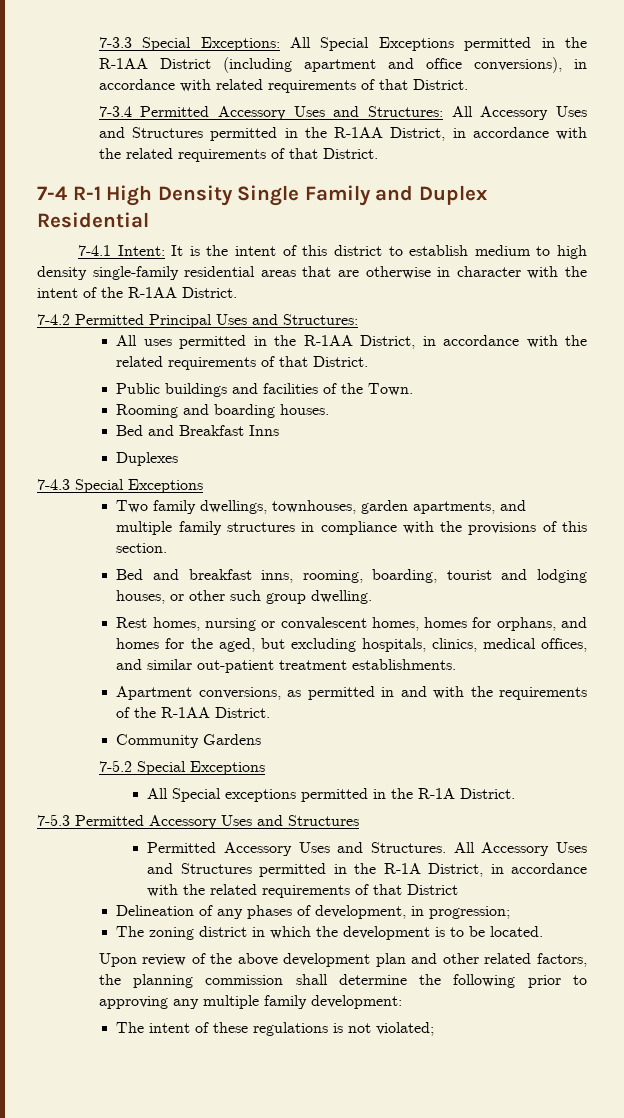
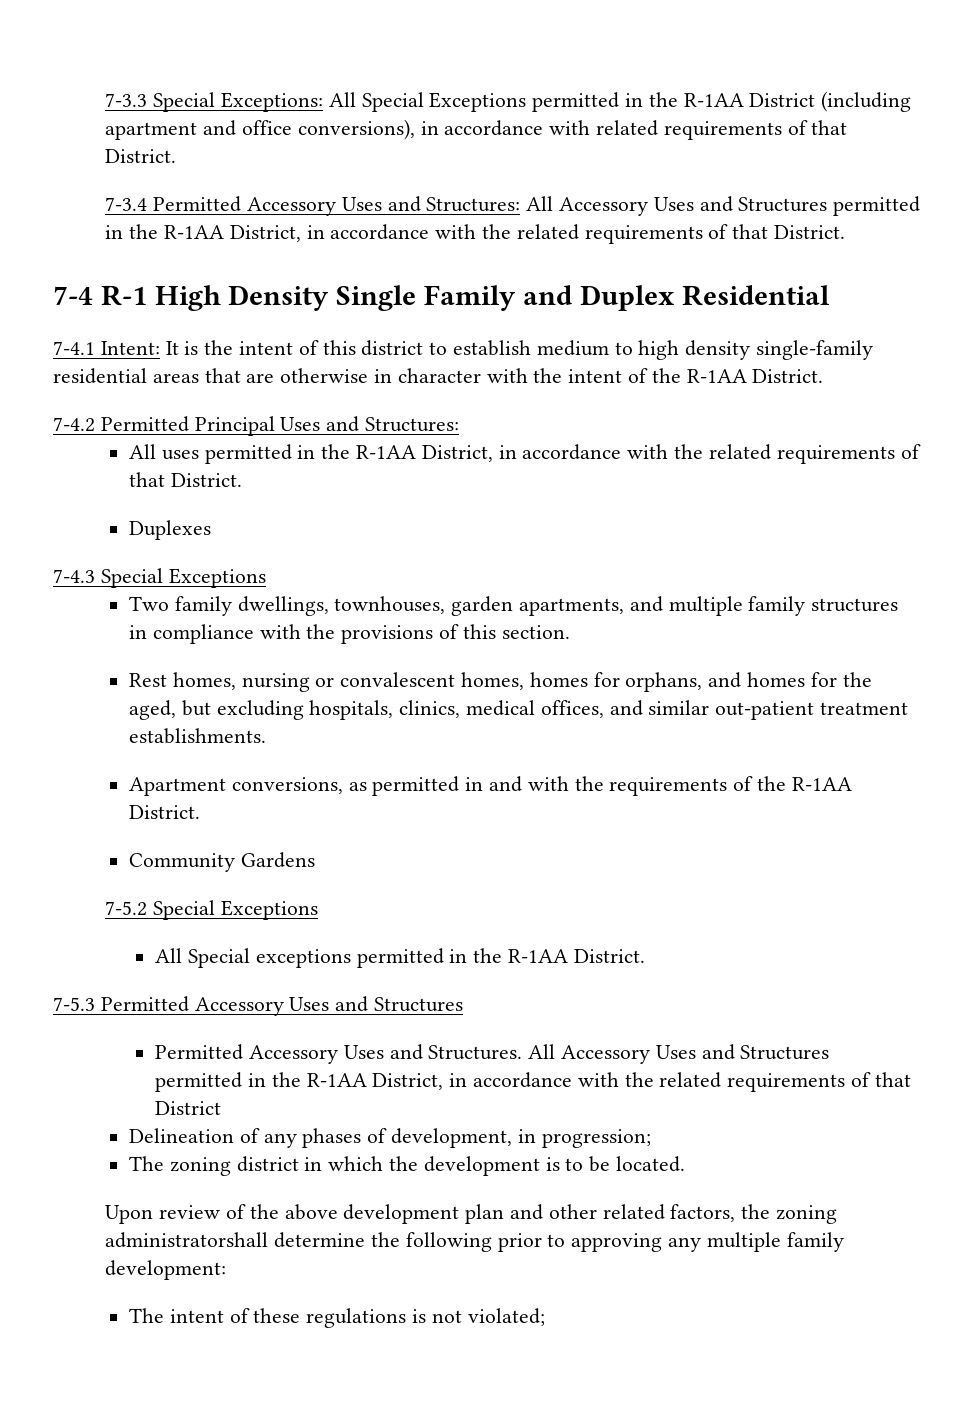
[116,383,414,397] [116,404,330,418] [116,425,280,436] // Public buildings and facilities of the Town. // Rooming and boarding houses. // Bed and Breakfast Inns -> (242, 480) none
[116,569,587,583] [116,590,373,604] // Bed and breakfast inns, rooming, boarding, tourist and lodging houses, or other such group dwelling. -> (570, 632) none
[418,788,456,799] R-1A -> [508,949,569,963] R-1AA
[383,863,421,874] R-1A -> [306,1073,367,1087] R-1AA
[133,974,328,988] planning commission shall -> [776,1205,838,1224] [105,1232,269,1248] zoning administratorshall

